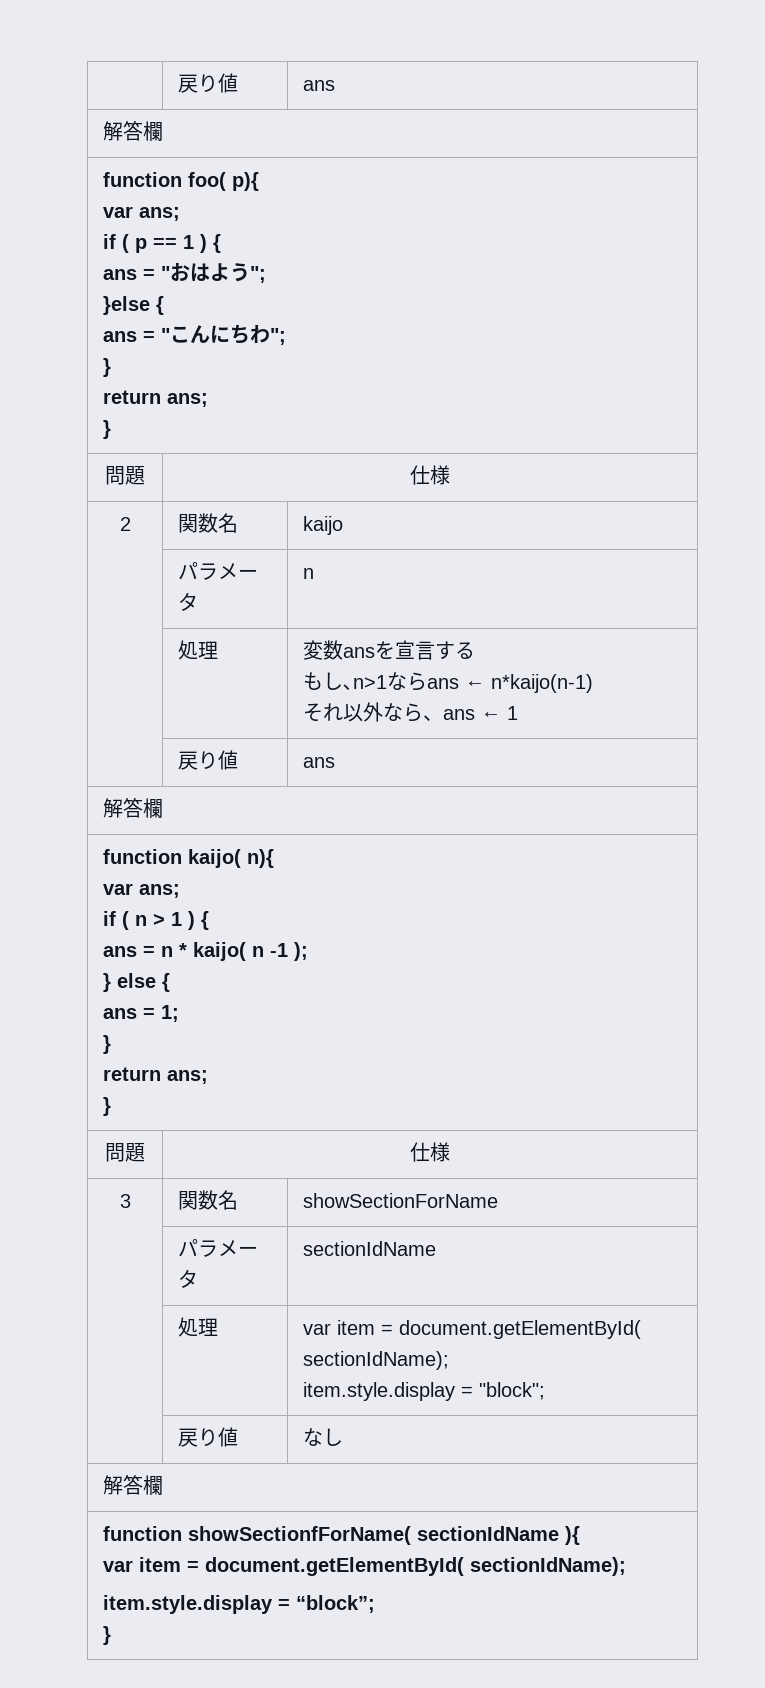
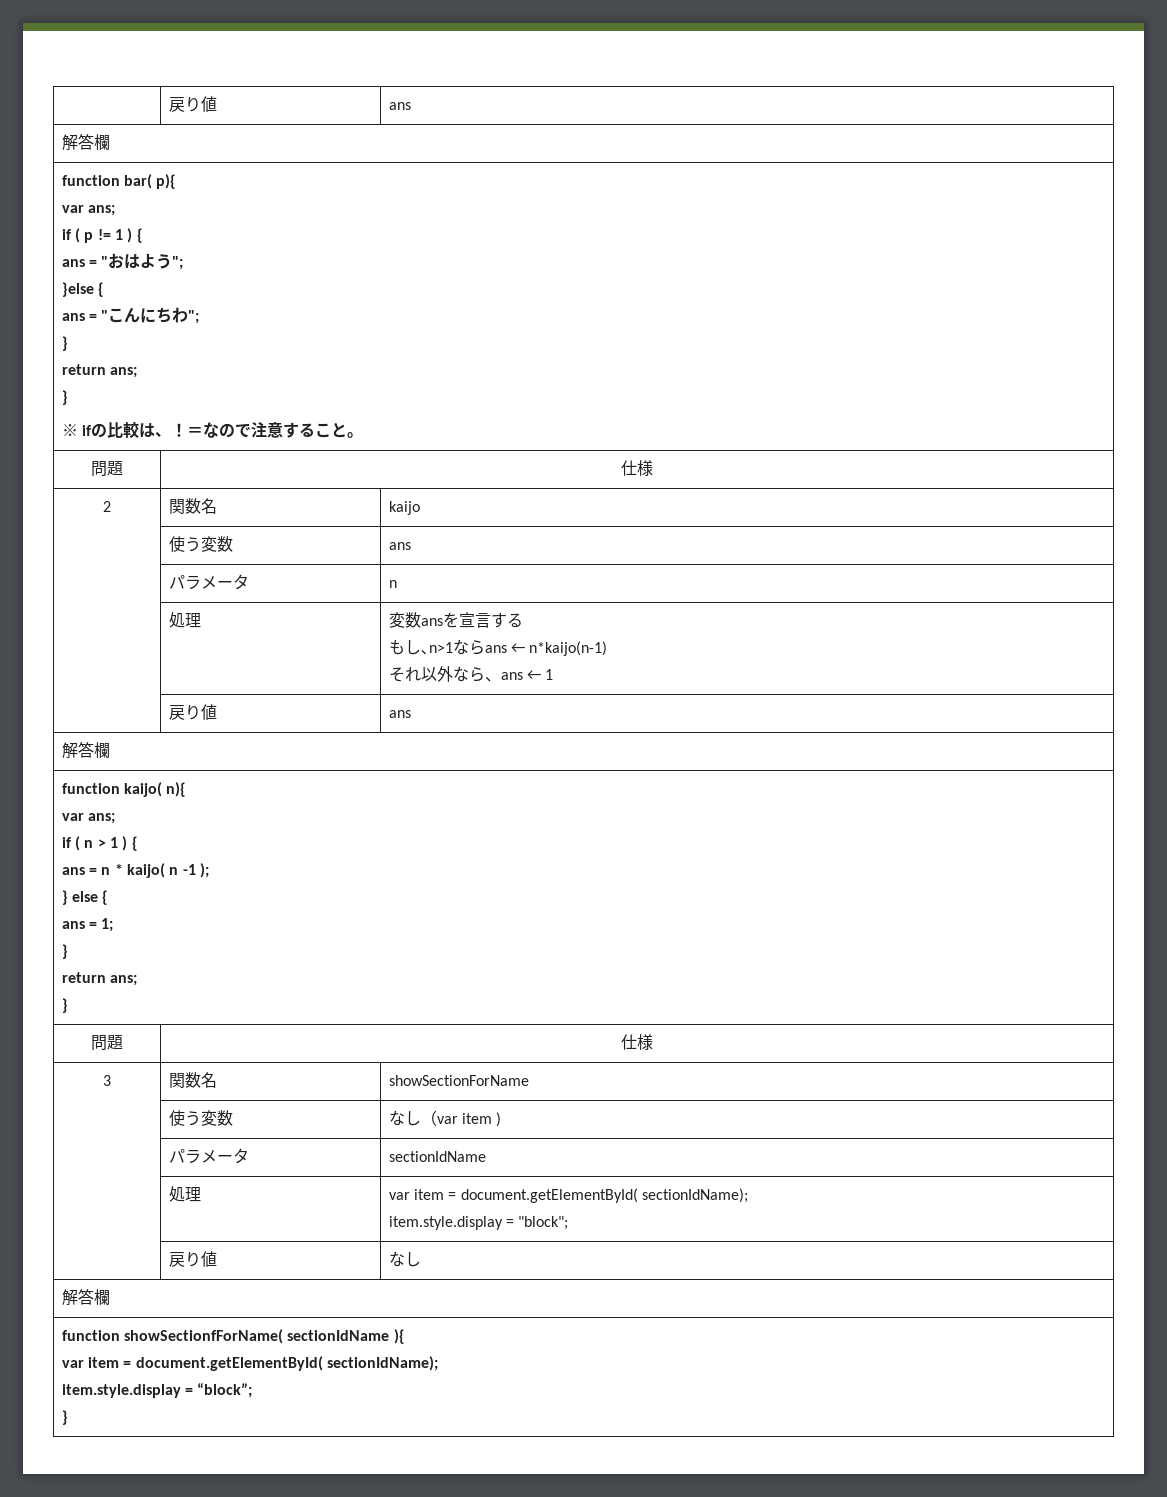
[177,73,238,93] [302,80,335,91] [102,121,163,141] [102,172,226,191] | 戻り値 | ans // 解答欄 // function foo( -> [168,96,217,112] [388,102,411,110] [61,134,110,151] [61,174,153,189] | 戻り値 | ans // 解答欄 // function bar(
[152,238,177,249] == -> [97,229,111,240] !=
(111, 429) none -> [61,422,364,438] // ※ ifの比較は、！＝なので注意すること。
(343, 525) none -> [168,536,233,552] [388,542,411,550] // | 使う変数 | ans
(498, 1200) none -> [168,1110,233,1126] [388,1110,502,1127] // | 使う変数 | なし（var item )

